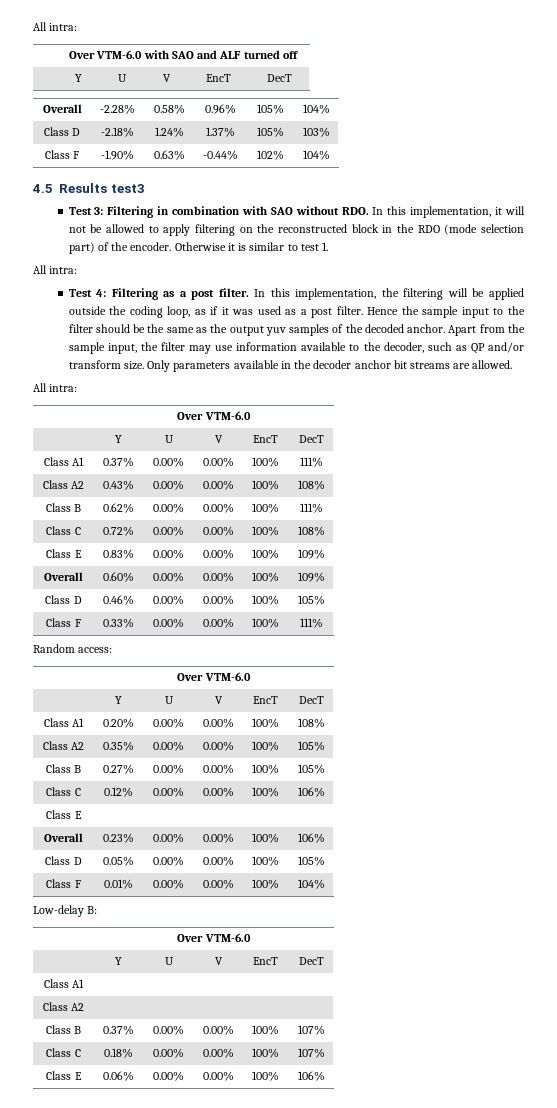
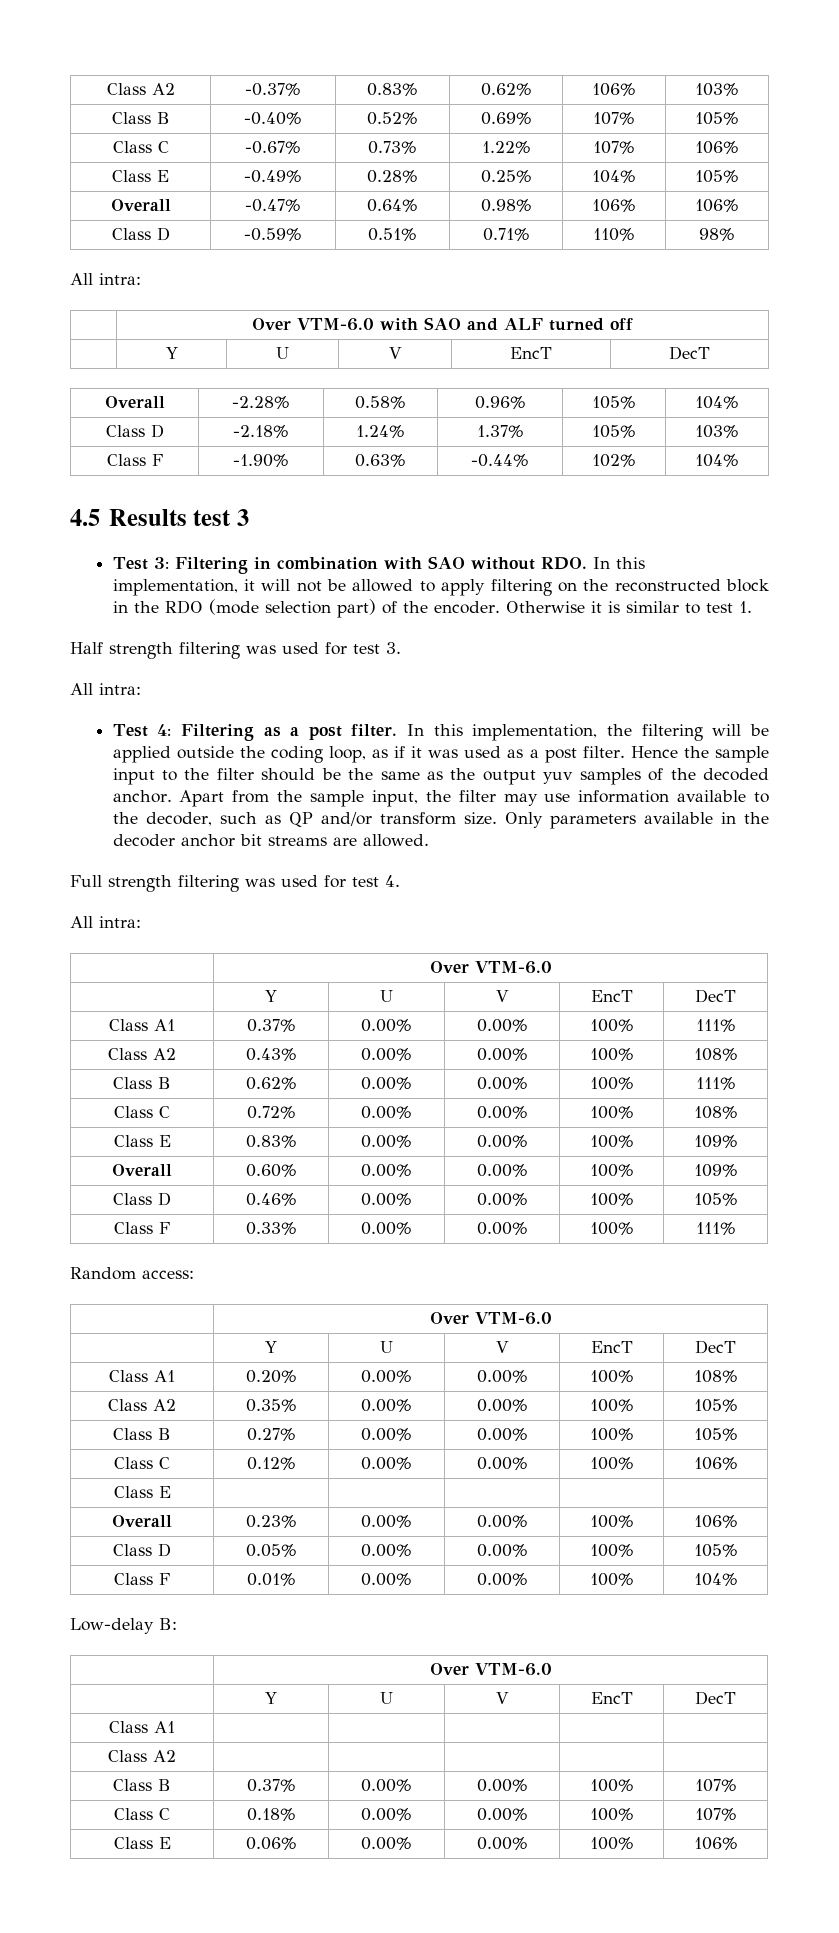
(33, 26) none -> [106,83,175,95] [245,83,301,96] [367,83,418,96] [480,83,532,96] [592,83,636,96] [695,83,739,96] [111,112,170,124] [244,112,302,125] [367,112,418,125] [480,112,532,125] [593,112,635,125] [695,112,739,125] [112,141,169,153] [245,141,301,154] [368,141,417,154] [481,141,531,154] [593,141,635,154] [695,141,739,154] [112,170,169,182] [244,170,302,183] [367,170,418,183] [480,170,532,183] [592,170,636,183] [695,170,739,183] [110,199,171,211] [245,199,301,212] [367,199,418,212] [480,199,532,212] [592,199,636,212] [695,199,739,212] [111,227,170,241] [244,228,302,241] [368,228,417,241] [482,228,530,241] [593,228,635,241] [699,228,735,241] Class A2 | -0.37% | 0.83% | 0.62% | 106% | 103% // Class B | -0.40% | 0.52% | 0.69% | 107% | 105% // Class C | -0.67% | 0.73% | 1.22% | 107% | 106% // Class E | -0.49% | 0.28% | 0.25% | 104% | 105% // Overall | -0.47% | 0.64% | 0.98% | 106% | 106% // Class D | -0.59% | 0.51% | 0.71% | 110% | 98% //
[110,184,145,193] test3 -> [193,509,249,526] test 3
(328, 246) none -> [70,642,401,659] // Half strength filtering was used for test 3.
(513, 364) none -> [70,875,400,892] // Full strength filtering was used for test 4.

